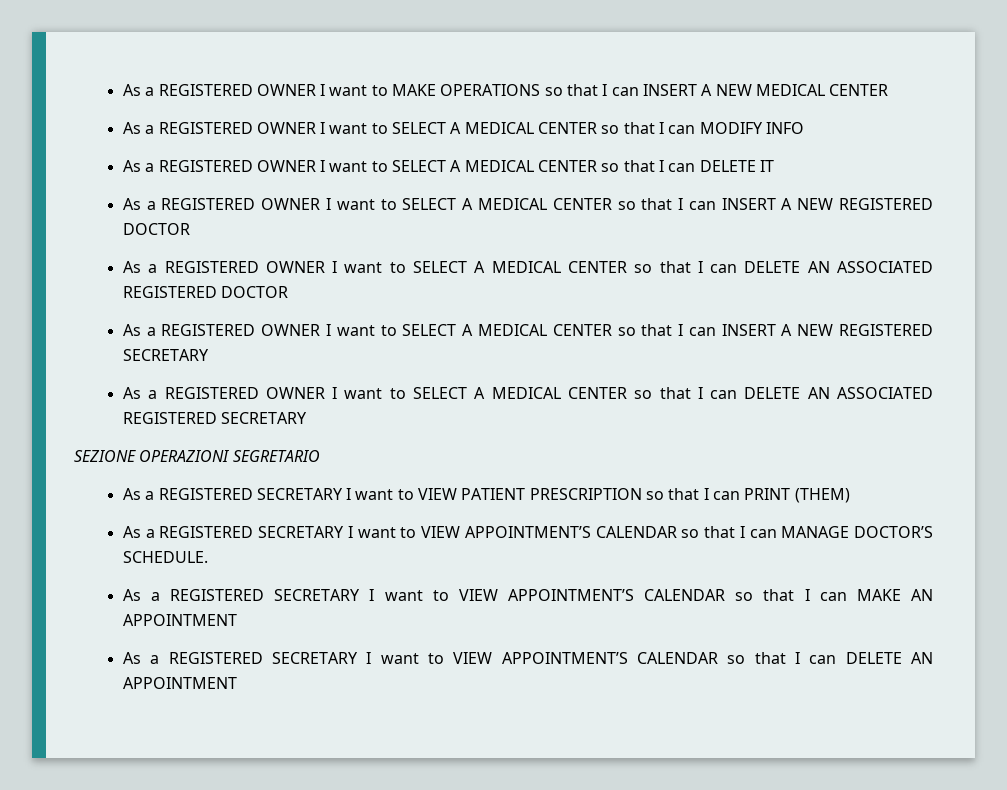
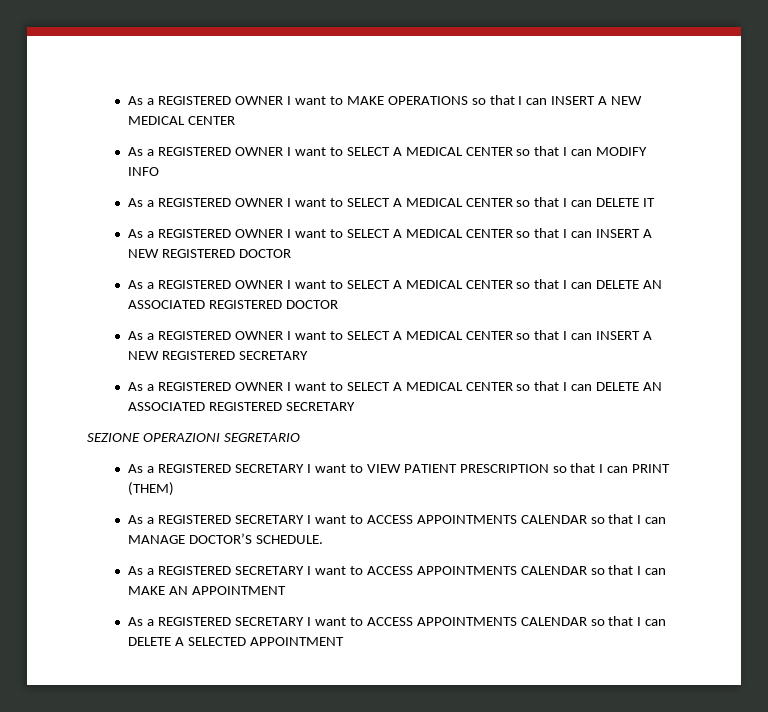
[421,526,591,538] VIEW APPOINTMENT’S -> [366,515,517,524] ACCESS APPOINTMENTS
[458,589,635,601] VIEW APPOINTMENT’S -> [366,566,517,575] ACCESS APPOINTMENTS
[453,652,628,664] VIEW APPOINTMENT’S -> [366,617,517,626] ACCESS APPOINTMENTS
[911,652,934,664] AN -> [175,637,247,646] A SELECTED

